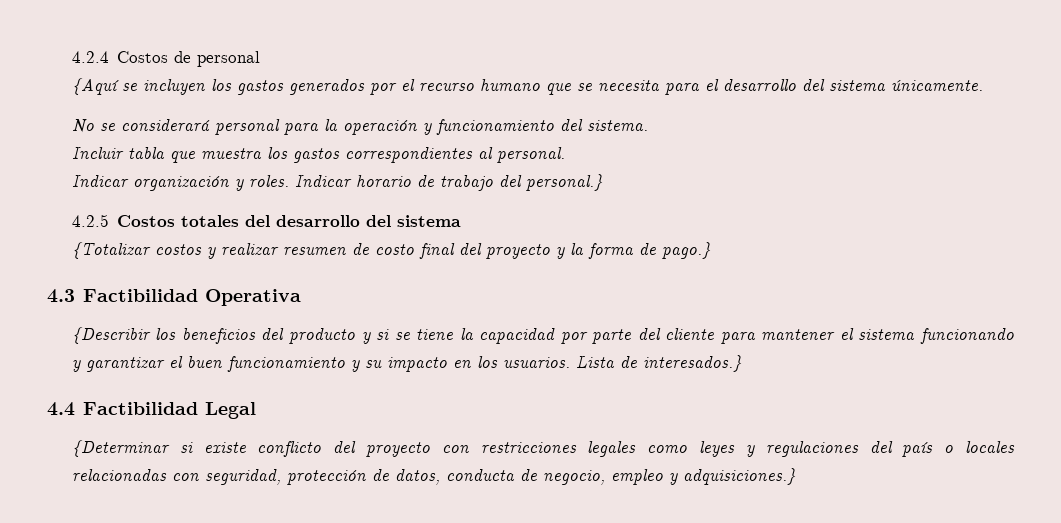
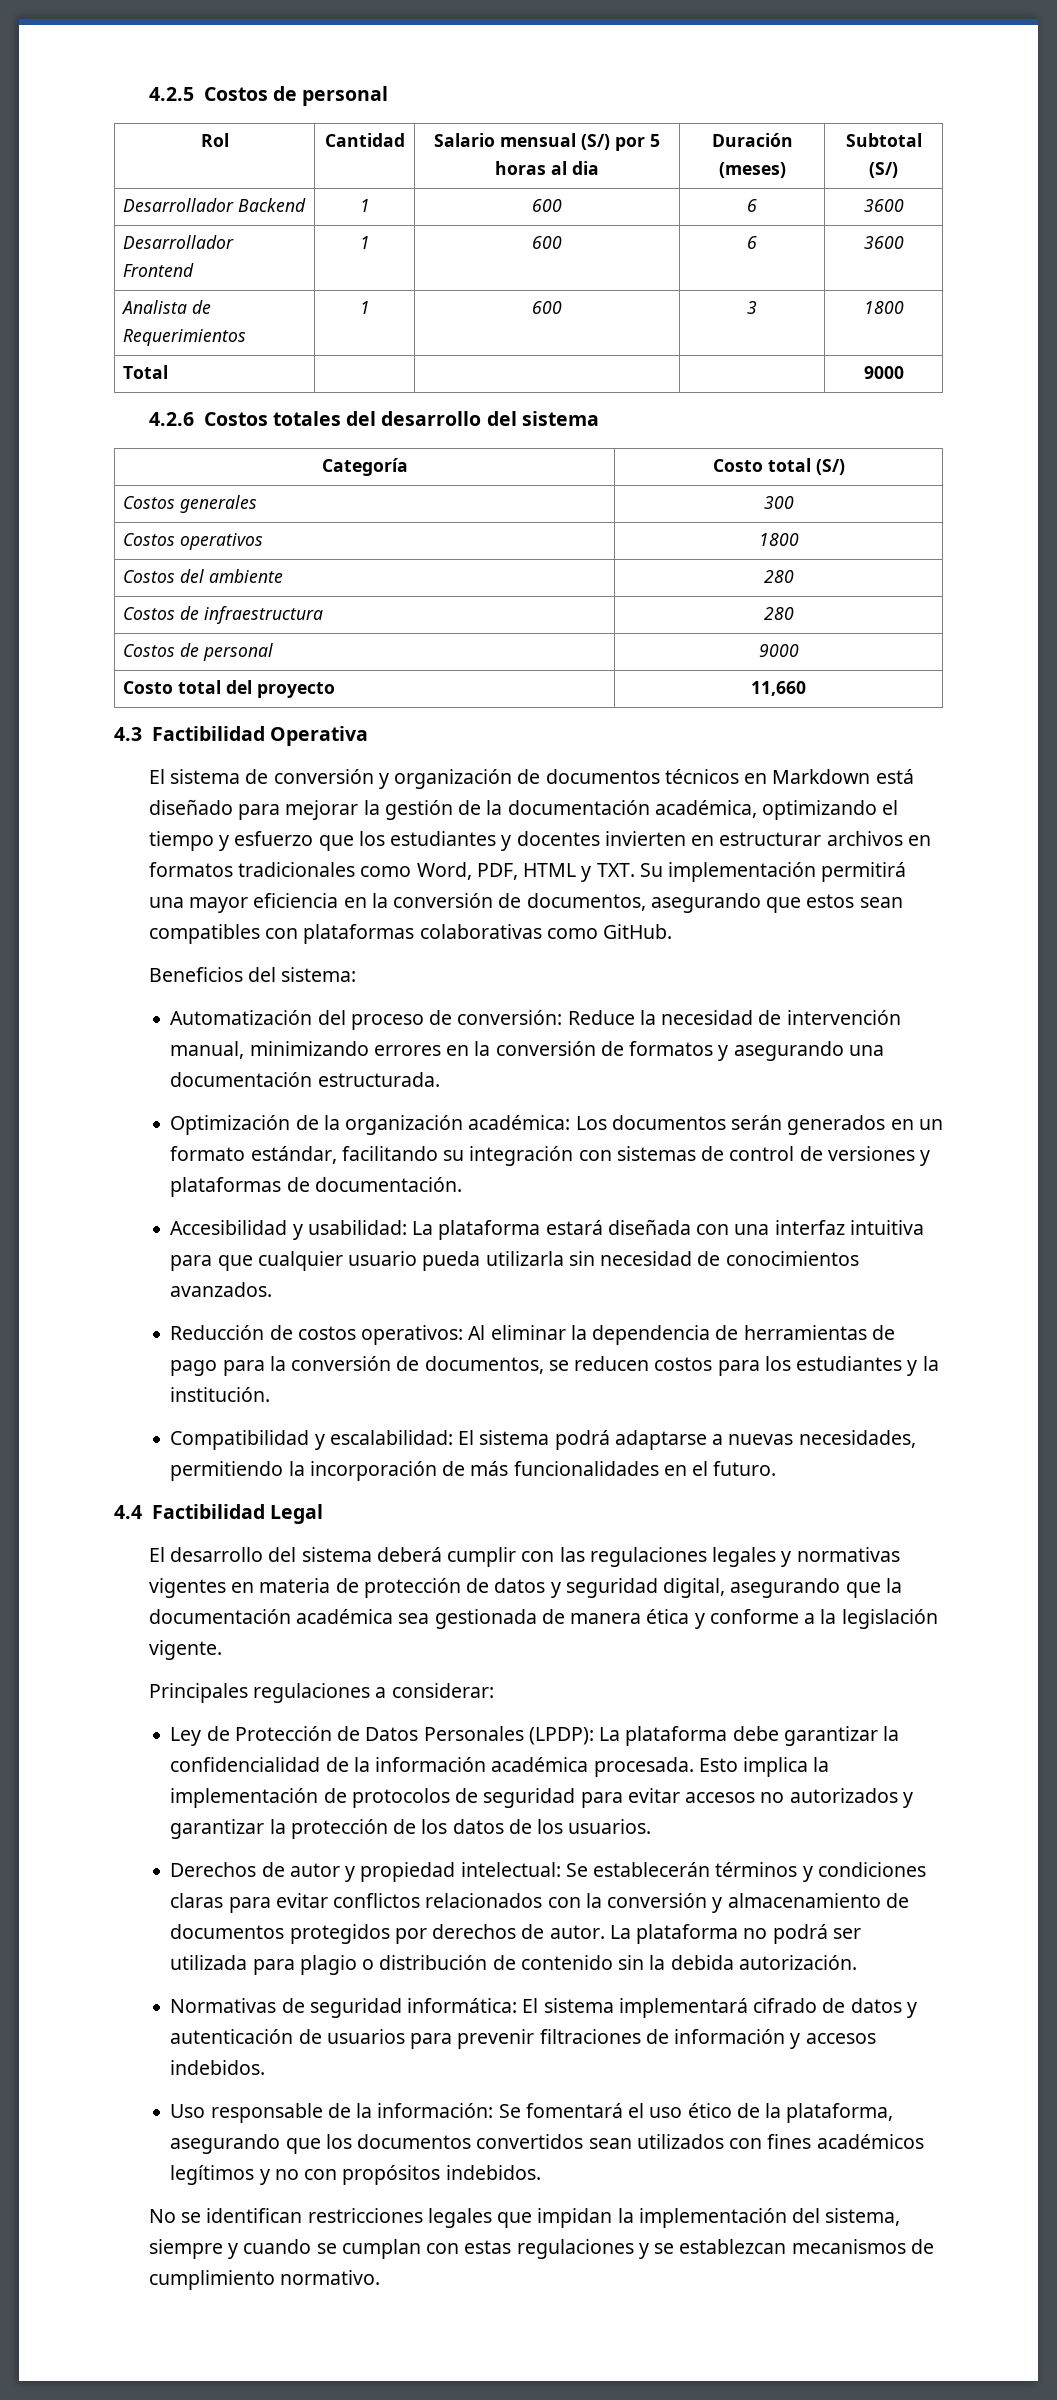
[71,51,261,67] [71,78,983,95] [71,119,648,135] [71,147,565,163] [71,174,603,191] [71,214,109,227] 4.2.4 Costos de personal // {Aquí se incluyen los gastos generados por el recurso humano que se necesita para el desarrollo del sistema únicamente. // No se considerará personal para la operación y funcionamiento del sistema. // Incluir tabla que muestra los gastos correspondientes al personal. // Indicar organización y roles. Indicar horario de trabajo del personal.} // 4.2.5 -> [148,86,389,106] [200,133,229,147] [324,133,405,147] [434,133,660,151] [495,161,599,175] [711,133,793,147] [718,162,786,178] [845,133,922,147] [869,162,898,178] [123,198,307,212] [359,199,370,212] [532,199,562,212] [747,199,757,212] [863,199,904,212] [123,235,235,249] [123,263,195,277] [359,236,370,249] [532,236,562,249] [747,236,757,249] [863,236,904,249] [122,300,212,314] [123,329,247,346] [359,301,370,314] [532,301,562,314] [747,301,757,314] [863,301,904,314] [123,365,169,379] [863,366,904,379] [148,412,194,426] 4.2.5 Costos de personal // Rol | Cantidad | Salario mensual (S/) por 5 horas al dia | Duración (meses) | Subtotal (S/) // Desarrollador Backend | 1 | 600 | 6 | 3600 // Desarrollador Frontend | 1 | 600 | 6 | 3600 // Analista de Requerimientos | 1 | 600 | 3 | 1800 // Total | | | | 9000 // 4.2.6
[71,242,711,259] [47,289,302,306] [71,327,1015,344] [71,355,742,372] [47,402,257,419] [71,440,1016,457] [71,468,796,485] // {Totalizar costos y realizar resumen de costo final del proyecto y la forma de pago.} // 4.3 Factibilidad Operativa // {Describir los beneficios del producto y si se tiene la capacidad por parte del cliente para mantener el sistema funcionando y garantizar el buen funcionamiento y su impacto en los usuarios. Lista de interesados.} // 4.4 Factibilidad Legal // {Determinar si existe conflicto del proyecto con restricciones legales como leyes y regulaciones del país o locales relacionadas con seguridad, protección de datos, conducta de negocio, empleo y adquisiciones.} -> [321,458,408,476] [712,458,845,475] [123,495,258,513] [763,496,794,509] [123,533,264,550] [758,533,799,546] [123,569,284,583] [763,570,794,583] [123,606,324,624] [763,607,794,620] [123,643,274,661] [758,644,799,657] [123,680,336,698] [751,681,806,696] [114,726,369,746] [148,769,914,789] [148,799,899,820] [148,831,931,851] [148,862,907,882] [148,893,903,913] [148,924,673,944] [148,967,357,982] [170,1010,901,1030] [170,1041,884,1061] [170,1072,440,1087] [170,1115,943,1135] [170,1146,931,1166] [170,1177,462,1197] [170,1219,924,1240] [170,1251,859,1271] [170,1282,273,1297] [170,1325,895,1345] [170,1356,939,1376] [170,1387,271,1402] [170,1430,916,1450] [170,1461,777,1481] [114,1504,324,1524] [148,1547,900,1567] [148,1578,902,1598] [148,1609,938,1629] [148,1640,222,1660] [148,1683,494,1703] [170,1726,900,1746] [170,1757,830,1777] [170,1788,913,1808] [170,1819,652,1839] [170,1862,926,1882] [170,1893,909,1913] [170,1924,861,1944] [170,1955,857,1975] [170,1998,917,2018] [170,2029,876,2049] [170,2060,266,2075] [170,2103,894,2123] [170,2134,924,2154] [170,2165,541,2185] [148,2208,901,2228] [148,2239,934,2259] [148,2270,381,2290] // Categoría | Costo total (S/) // Costos generales | 300 // Costos operativos | 1800 // Costos del ambiente | 280 // Costos de infraestructura | 280 // Costos de personal | 9000 // Costo total del proyecto | 11,660 // 4.3 Factibilidad Operativa // El sistema de conversión y organización de documentos técnicos en Markdown está diseñado para mejorar la gestión de la documentación académica, optimizando el tiempo y esfuerzo que los estudiantes y docentes invierten en estructurar archivos en formatos tradicionales como Word, PDF, HTML y TXT. Su implementación permitirá una mayor eficiencia en la conversión de documentos, asegurando que estos sean compatibles con plataformas colaborativas como GitHub. // Beneficios del sistema: // Automatización del proceso de conversión: Reduce la necesidad de intervención manual, minimizando errores en la conversión de formatos y asegurando una documentación estructurada. // Optimización de la organización académica: Los documentos serán generados en un formato estándar, facilitando su integración con sistemas de control de versiones y plataformas de documentación. // Accesibilidad y usabilidad: La plataforma estará diseñada con una interfaz intuitiva para que cualquier usuario pueda utilizarla sin necesidad de conocimientos avanzados. // Reducción de costos operativos: Al eliminar la dependencia de herramientas de pago para la conversión de documentos, se reducen costos para los estudiantes y la institución. // Compatibilidad y escalabilidad: El sistema podrá adaptarse a nuevas necesidades, permitiendo la incorporación de más funcionalidades en el futuro. // 4.4 Factibilidad Legal // El desarrollo del sistema deberá cumplir con las regulaciones legales y normativas vigentes en materia de protección de datos y seguridad digital, asegurando que la documentación académica sea gestionada de manera ética y conforme a la legislación vigente. // Principales regulaciones a considerar: // Ley de Protección de Datos Personales (LPDP): La plataforma debe garantizar la confidencialidad de la información académica procesada. Esto implica la implementación de protocolos de seguridad para evitar accesos no autorizados y garantizar la protección de los datos de los usuarios. // Derechos de autor y propiedad intelectual: Se establecerán términos y condiciones claras para evitar conflictos relacionados con la conversión y almacenamiento de documentos protegidos por derechos de autor. La plataforma no podrá ser utilizada para plagio o distribución de contenido sin la debida autorización. // Normativas de seguridad informática: El sistema implementará cifrado de datos y autenticación de usuarios para prevenir filtraciones de información y accesos indebidos. // Uso responsable de la información: Se fomentará el uso ético de la plataforma, asegurando que los documentos convertidos sean utilizados con fines académicos legítimos y no con propósitos indebidos. // No se identifican restricciones legales que impidan la implementación del sistema, siempre y cuando se cumplan con estas regulaciones y se establezcan mecanismos de cumplimiento normativo.

